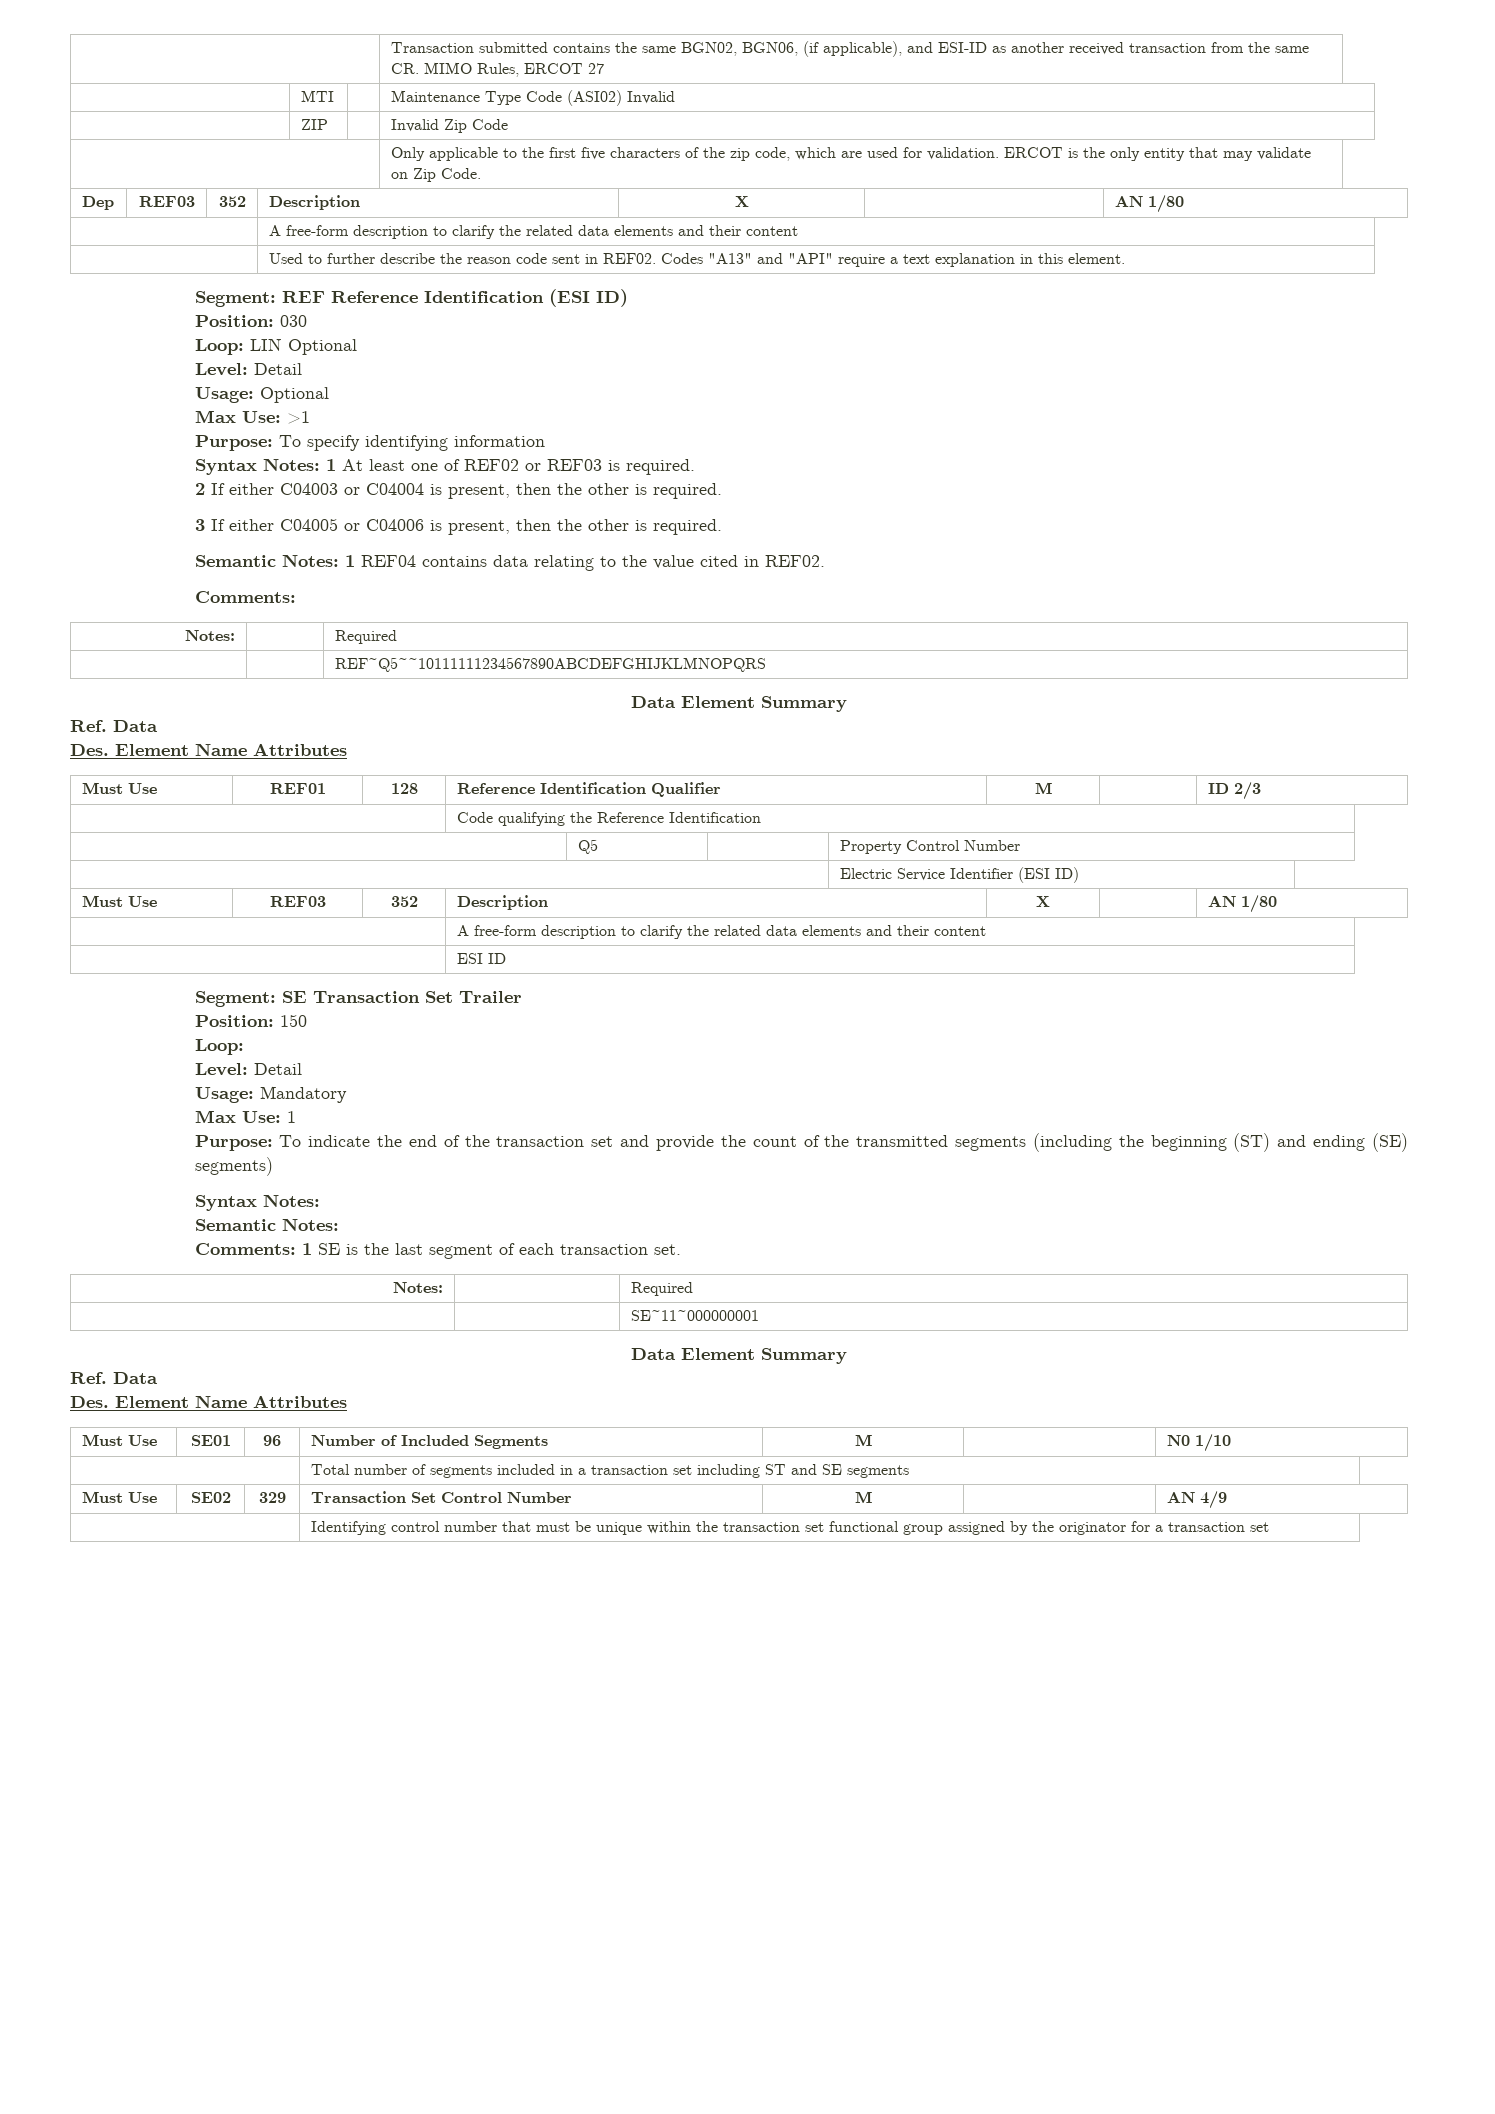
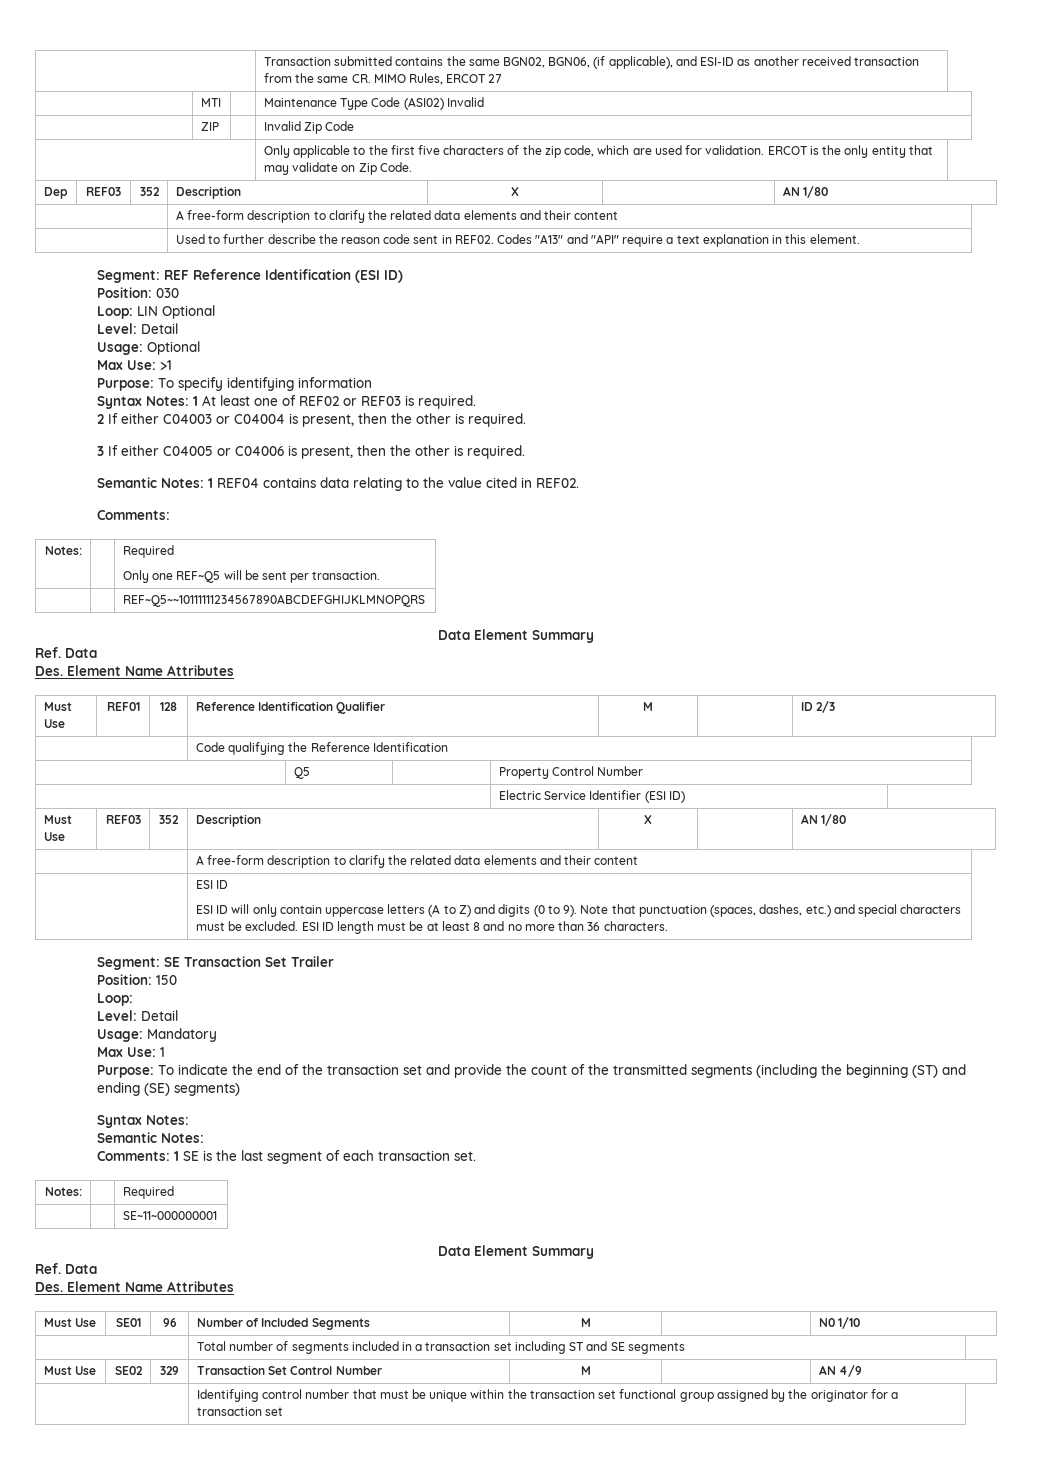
(397, 637) none -> [122,570,381,583] // Only one REF~Q5 will be sent per transaction.
(506, 958) none -> [195,904,962,917] [195,921,668,934] // ESI ID will only contain uppercase letters (A to Z) and digits (0 to 9). Note that punctuation (spaces, dashes, etc.) and special characters must be excluded. ESI ID length must be at least 8 and no more than 36 characters.

